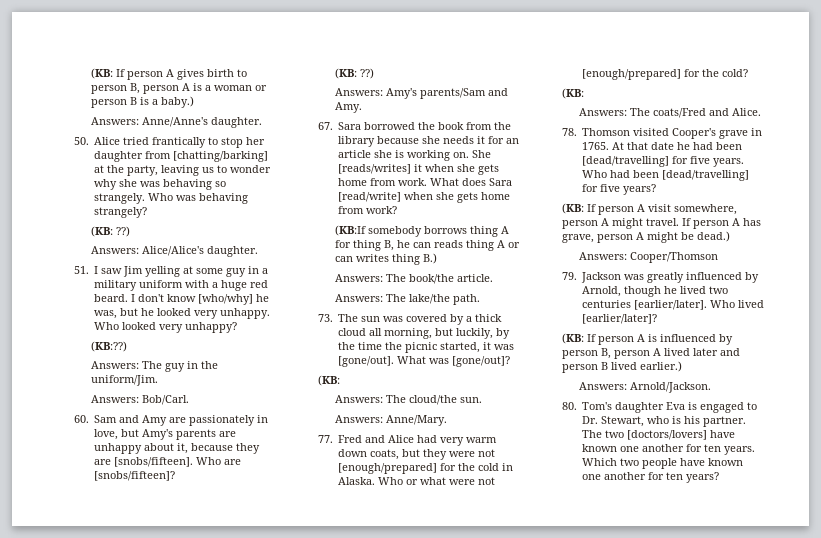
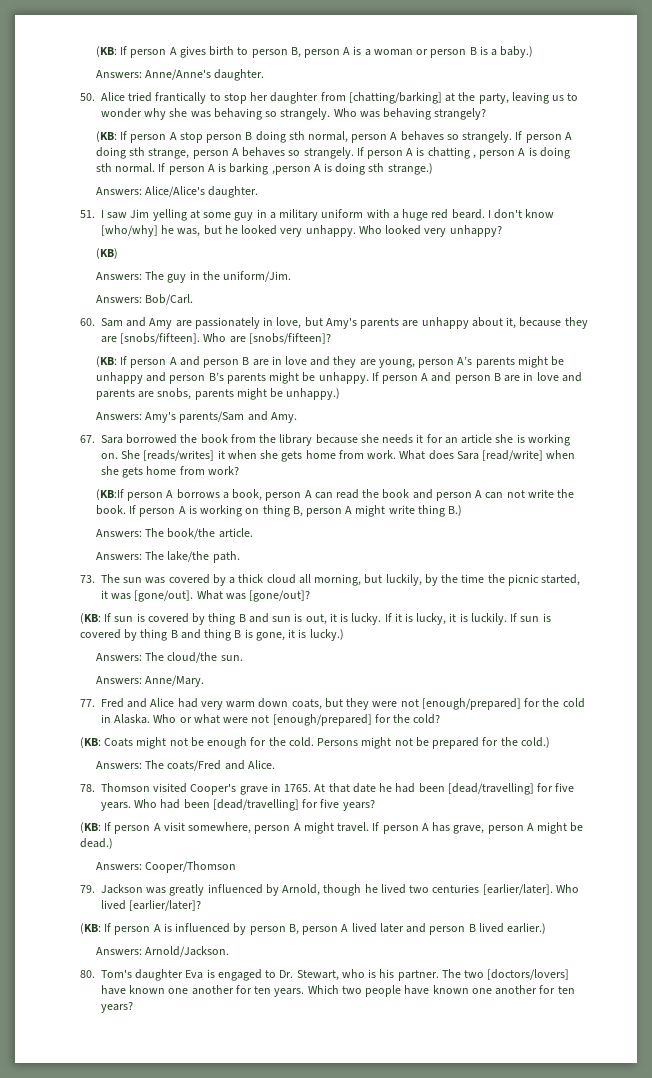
[116,226,131,237] ??) -> [120,131,572,143] [95,147,570,159] [95,163,433,175] If person A stop person B doing sth normal, person A behaves so strangely. If person A doing sth strange, person A behaves so strangely. If person A is chatting , person A is doing sth normal. If person A is barking ,person A is doing sth strange.)
[91,341,128,352] (KB:??) -> [95,248,118,259] (KB)
[360,68,375,79] ??) -> [120,356,565,368] [95,372,582,384] [95,388,341,400] If person A and person B are in love and they are young, person A’s parents might be unhappy and person B’s parents might be unhappy. If person A and person B are in love and parents are snobs, parents might be unhappy.)
[368,226,510,237] [335,240,521,251] [335,254,390,262] somebody borrows thing A for thing B, he can reads thing A or can writes -> [127,489,575,501] [95,505,415,517] person A borrows a book, person A can read the book and person A can not write the book. If person A is working on thing B, person A might write
(340, 380) none -> [104,613,551,625] [79,629,344,641] If sun is covered by thing B and sun is out, it is lucky. If it is lucky, it is luckily. If sun is covered by thing B and thing B is gone, it is lucky.)
(584, 93) none -> [104,737,550,749] Coats might not be enough for the cold. Persons might not be prepared for the cold.)

